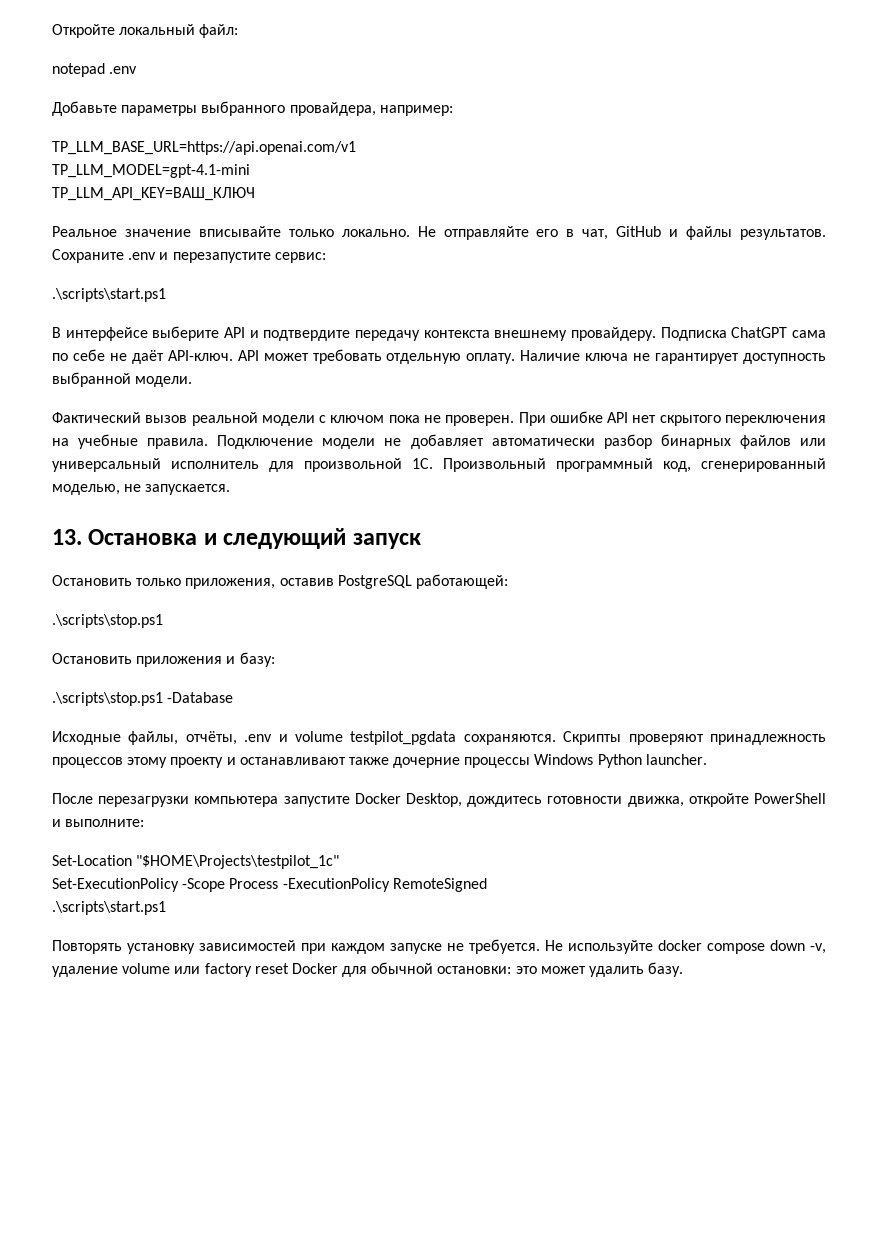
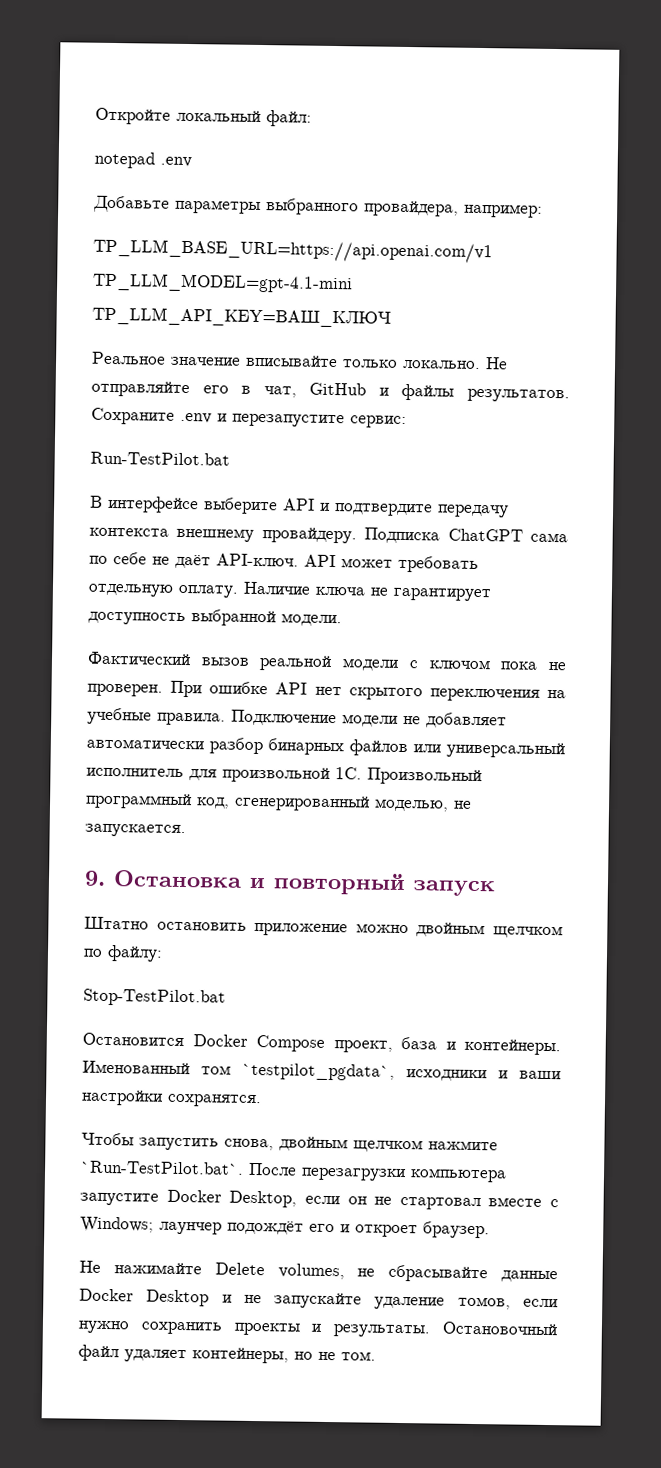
[52,288,166,302] .\scripts\start.ps1 -> [90,451,230,466] Run-TestPilot.bat
[52,529,82,545] 13. -> [84,870,106,886] 9.
[223,528,347,549] следующий -> [273,872,406,896] повторный
[52,574,508,589] [52,614,163,628] [52,652,275,667] [52,692,234,706] [52,731,826,745] [52,754,707,768] Остановить только приложения, оставив PostgreSQL работающей: // .\scripts\stop.ps1 // Остановить приложения и базу: // .\scripts\stop.ps1 -Database // Исходные файлы, отчёты, .env и volume testpilot_pgdata сохраняются. Скрипты проверяют принадлежность процессов этому проекту и останавливают также дочерние процессы Windows Python launcher. // -> [84,916,563,939] [83,944,163,962] [83,988,226,1007] [82,1032,561,1056] [82,1060,561,1082] [81,1089,262,1108] [81,1132,498,1153] [81,1160,244,1175] Штатно остановить приложение можно двойным щелчком по файлу: // Stop-TestPilot.bat // Остановится Docker Compose проект, база и контейнеры. Именованный том `testpilot_pgdata`, исходники и ваши настройки сохранятся. // Чтобы запустить снова, двойным щелчком нажмите `Run-TestPilot.bat`.
[467,793,826,807] [52,819,145,827] [52,855,340,869] [52,878,487,892] [52,901,166,915] [52,939,826,954] [52,962,684,977] дождитесь готовности движка, откройте PowerShell и выполните: // Set-Location "$HOME\Projects\testpilot_1c" // Set-ExecutionPolicy -Scope Process -ExecutionPolicy RemoteSigned // .\scripts\start.ps1 // Повторять установку зависимостей при каждом запуске не требуется. Не используйте docker compose down -v, удаление volume или factory reset Docker для обычной остановки: это может удалить базу. -> [304,1195,559,1211] [80,1216,490,1239] [79,1260,558,1283] [79,1288,558,1310] [78,1320,558,1338] [78,1344,376,1364] если он не стартовал вместе с Windows; лаунчер подождёт его и откроет браузер. // Не нажимайте Delete volumes, не сбрасывайте данные Docker Desktop и не запускайте удаление томов, если нужно сохранить проекты и результаты. Остановочный файл удаляет контейнеры, но не том.

